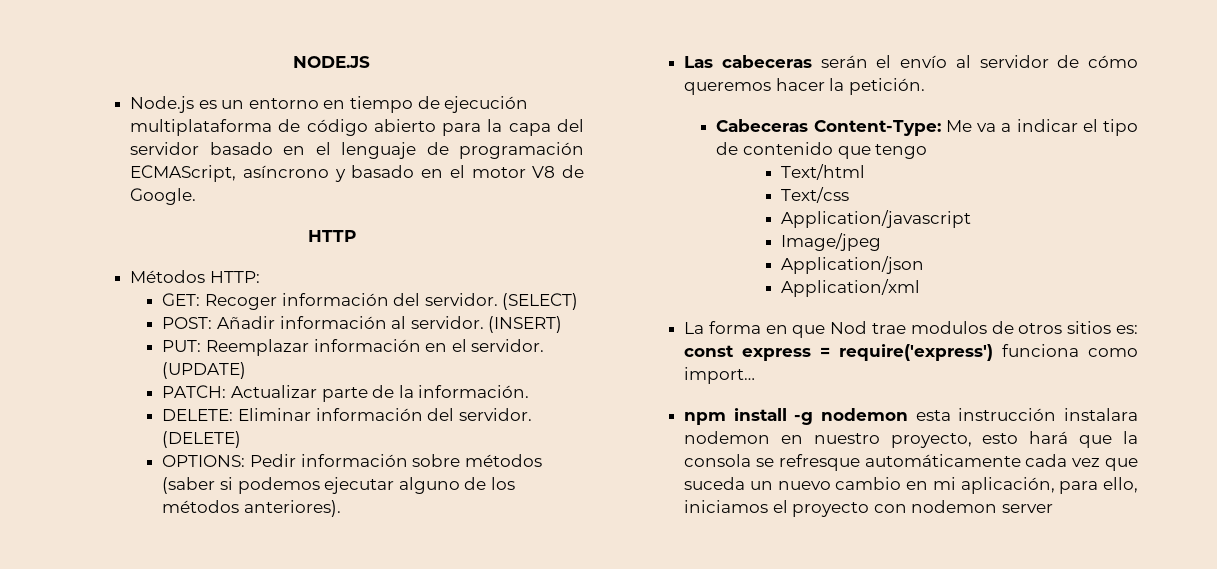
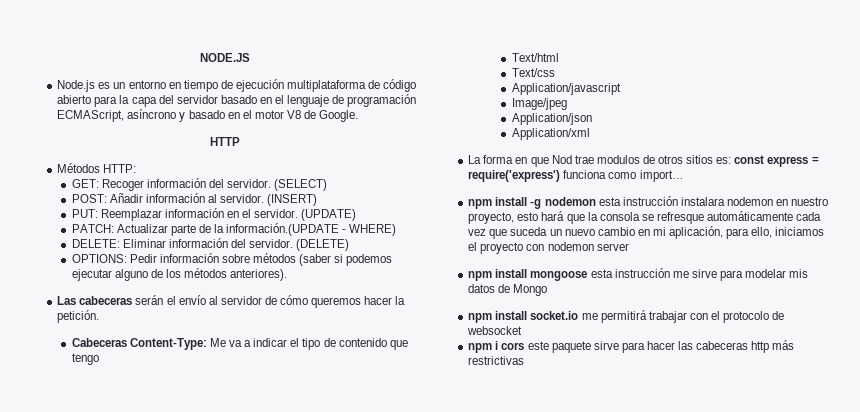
[418,385,530,398] información. -> [226,223,397,236] información.(UPDATE - WHERE)
(1054, 508) none -> [468,268,809,281] [468,284,548,296] [468,310,785,323] [467,326,523,335] [468,340,795,353] [468,356,525,365] // npm install mongoose esta instrucción me sirve para modelar mis datos de Mongo // npm install socket.io me permitirá trabajar con el protocolo de websocket // npm i cors este paquete sirve para hacer las cabeceras http más restrictivas

